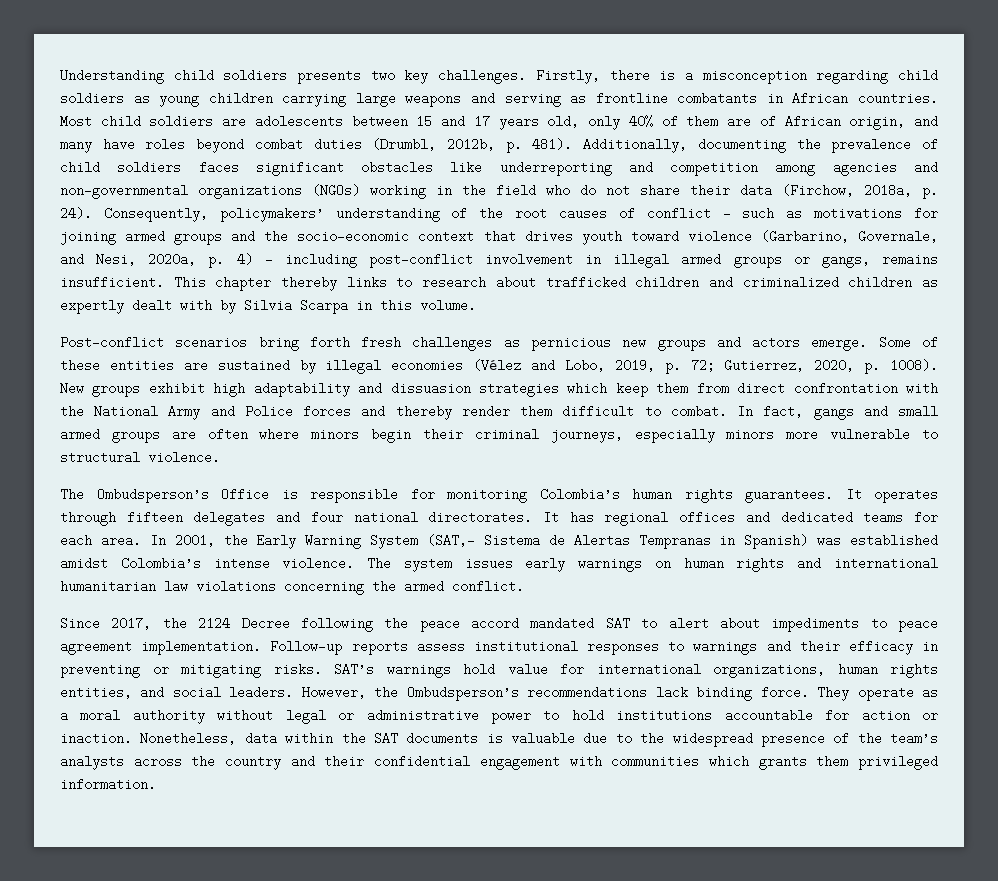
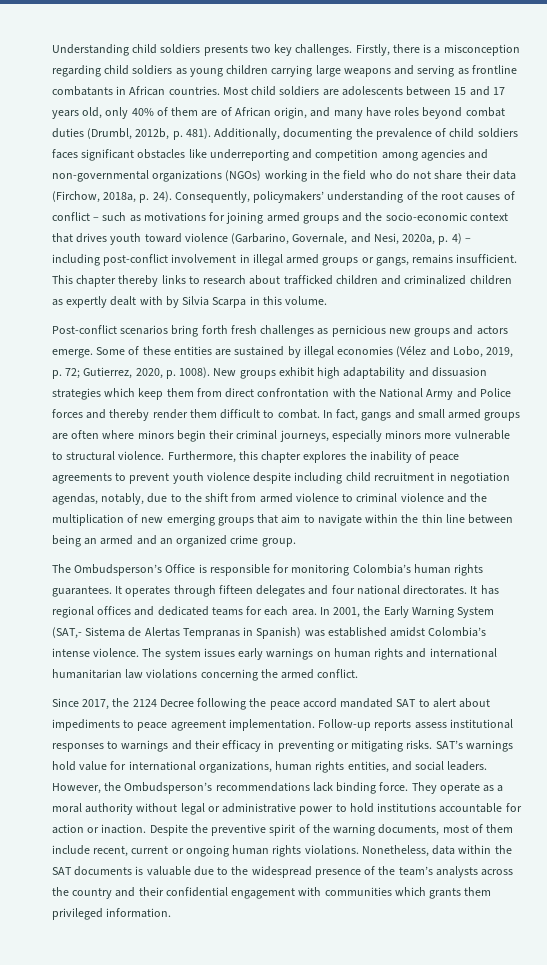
(220, 457) none -> [167,451,460,463] [52,472,511,484] [52,493,488,505] [52,514,514,526] [52,535,296,547] Furthermore, this chapter explores the inability of peace agreements to prevent youth violence despite including child recruitment in negotiation agendas, notably, due to the shift from armed violence to criminal violence and the multiplication of new emerging groups that aim to navigate within the thin line between being an armed and an organized crime group.
(132, 738) none -> [149,824,514,836] [52,845,359,857] Despite the preventive spirit of the warning documents, most of them include recent, current or ongoing human rights violations.

